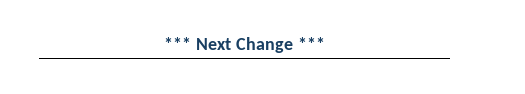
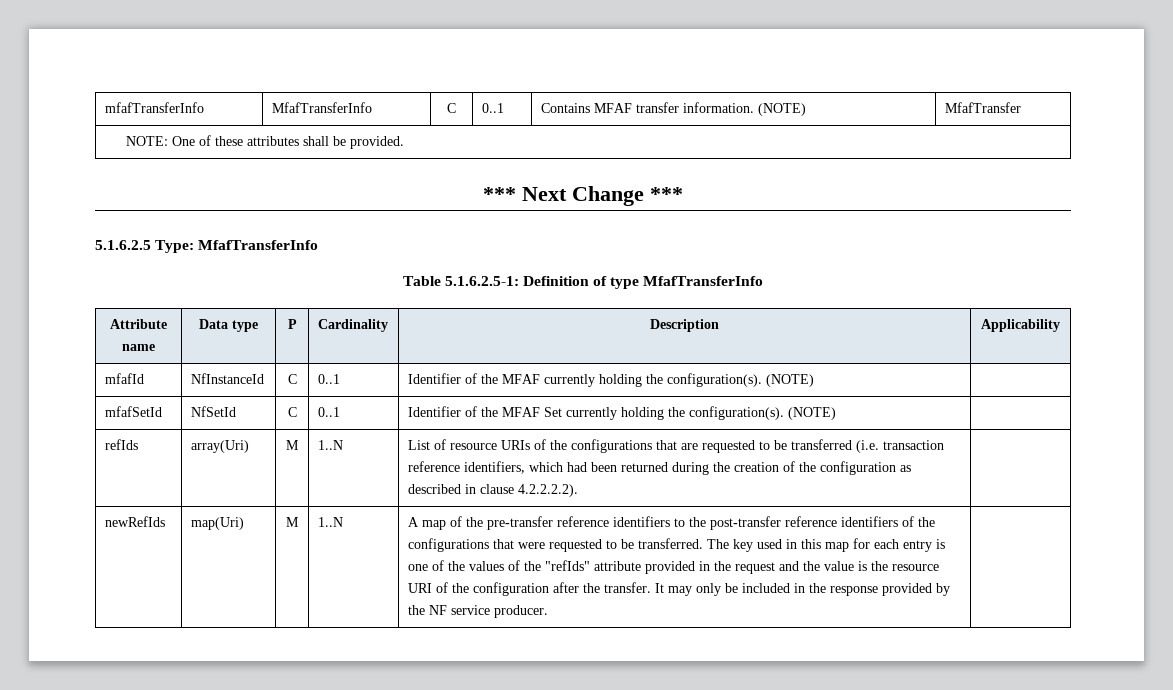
[164,37,325,53] *** Next Change *** -> [104,102,204,113] [271,102,372,113] [447,103,456,113] [481,103,504,113] [540,102,806,116] [944,102,1021,113] [126,135,405,149] [483,186,683,206] [95,240,319,253] [402,276,764,289] [110,319,167,329] [122,344,155,351] [199,319,258,332] [287,319,297,329] [317,319,388,332] [650,319,719,332] [981,319,1060,332] [104,373,144,384] [190,373,264,384] [287,374,297,384] [317,374,340,384] [407,373,814,387] [104,406,162,417] [190,406,236,417] [287,407,297,417] [317,407,340,417] [407,406,836,420] [104,439,138,450] [190,440,249,453] [286,440,299,450] [317,440,343,450] [407,439,944,453] [407,461,911,475] [407,484,578,497] [104,516,165,527] [190,517,244,530] [286,517,299,527] [317,517,343,527] [407,516,935,530] [407,538,945,552] [407,560,939,574] [407,582,950,596] [407,605,548,618] mfafTransferInfo | MfafTransferInfo | C | 0..1 | Contains MFAF transfer information. (NOTE) | MfafTransfer // NOTE: One of these attributes shall be provided. // *** Next Change *** // 5.1.6.2.5 Type: MfafTransferInfo // Table 5.1.6.2.5-1: Definition of type MfafTransferInfo // Attribute name | Data type | P | Cardinality | Description | Applicability // mfafId | NfInstanceId | C | 0..1 | Identifier of the MFAF currently holding the configuration(s). (NOTE) | // mfafSetId | NfSetId | C | 0..1 | Identifier of the MFAF Set currently holding the configuration(s). (NOTE) | // refIds | array(Uri) | M | 1..N | List of resource URIs of the configurations that are requested to be transferred (i.e. transaction reference identifiers, which had been returned during the creation of the configuration as described in clause 4.2.2.2.2). | // newRefIds | map(Uri) | M | 1..N | A map of the pre-transfer reference identifiers to the post-transfer reference identifiers of the configurations that were requested to be transferred. The key used in this map for each entry is one of the values of the "refIds" attribute provided in the request and the value is the resource URI of the configuration after the transfer. It may only be included in the response provided by the NF service producer. |

